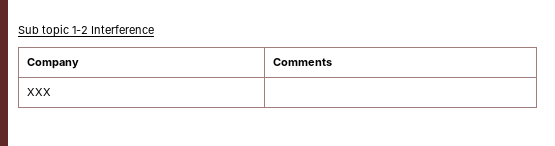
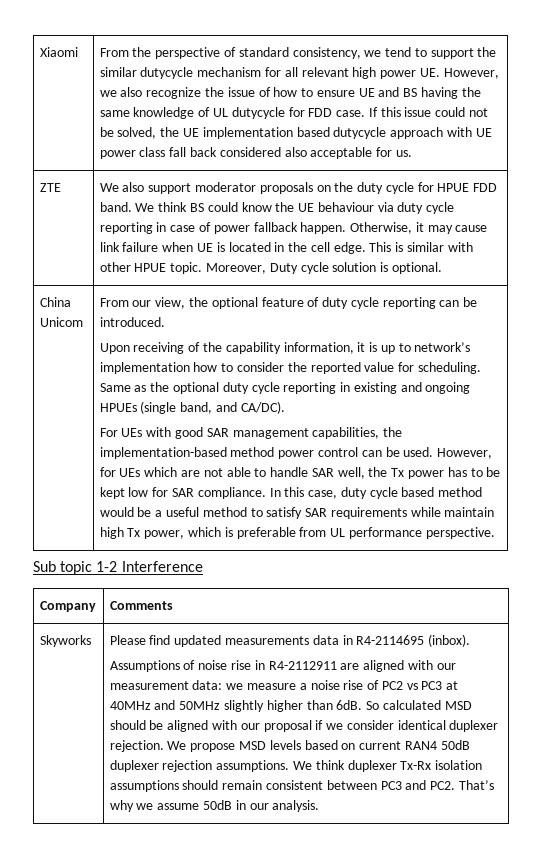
(18, 30) none -> [39,47,78,57] [99,47,497,59] [99,67,499,79] [99,87,481,99] [99,107,488,119] [99,127,492,139] [99,147,412,159] [39,183,61,192] [99,182,498,194] [99,202,455,214] [99,222,488,234] [99,242,473,254] [99,262,442,274] [39,297,71,307] [39,317,83,327] [99,297,478,309] [99,317,165,327] [99,342,471,354] [99,362,481,374] [99,382,471,394] [99,401,285,414] [99,427,403,439] [99,447,493,459] [99,467,501,479] [99,487,483,499] [99,507,495,519] [99,527,495,539] Xiaomi | From the perspective of standard consistency, we tend to support the similar dutycycle mechanism for all relevant high power UE. However, we also recognize the issue of how to ensure UE and BS having the same knowledge of UL dutycycle for FDD case. If this issue could not be solved, the UE implementation based dutycycle approach with UE power class fall back considered also acceptable for us. // ZTE | We also support moderator proposals on the duty cycle for HPUE FDD band. We think BS could know the UE behaviour via duty cycle reporting in case of power fallback happen. Otherwise, it may cause link failure when UE is located in the cell edge. This is similar with other HPUE topic. Moreover, Duty cycle solution is optional. // China Unicom | From our view, the optional feature of duty cycle reporting can be introduced. // Upon receiving of the capability information, it is up to network’s implementation how to consider the reported value for scheduling. Same as the optional duty cycle reporting in existing and ongoing HPUEs (single band, and CA/DC). // For UEs with good SAR management capabilities, the implementation-based method power control can be used. However, for UEs which are not able to handle SAR well, the Tx power has to be kept low for SAR compliance. In this case, duty cycle based method would be a useful method to satisfy SAR requirements while maintain high Tx power, which is preferable from UL performance perspective. //
[26,88,51,96] XXX | -> [39,635,91,647] [109,634,471,647] [109,660,456,672] [109,680,459,690] [109,700,472,712] [109,720,499,732] [109,740,470,752] [109,760,483,772] [109,780,494,792] [109,800,320,812] Skyworks | Please find updated measurements data in R4-2114695 (inbox). // Assumptions of noise rise in R4-2112911 are aligned with our measurement data: we measure a noise rise of PC2 vs PC3 at 40MHz and 50MHz slightly higher than 6dB. So calculated MSD should be aligned with our proposal if we consider identical duplexer rejection. We propose MSD levels based on current RAN4 50dB duplexer rejection assumptions. We think duplexer Tx-Rx isolation assumptions should remain consistent between PC3 and PC2. That’s why we assume 50dB in our analysis.

